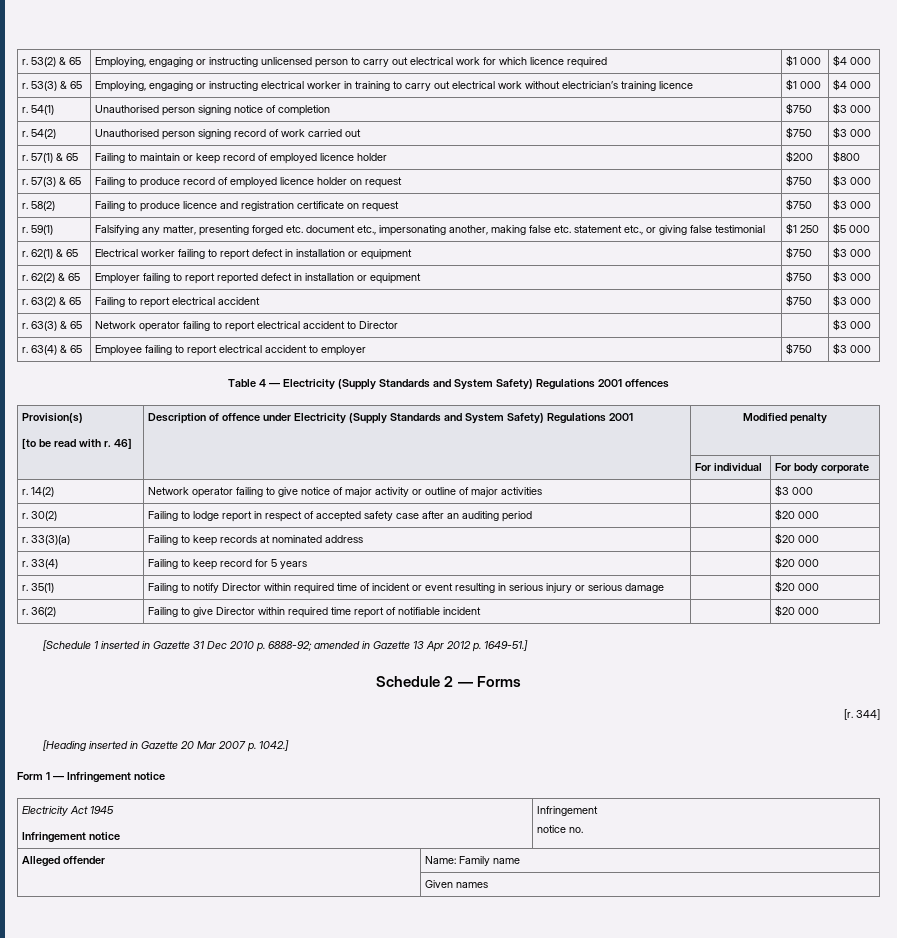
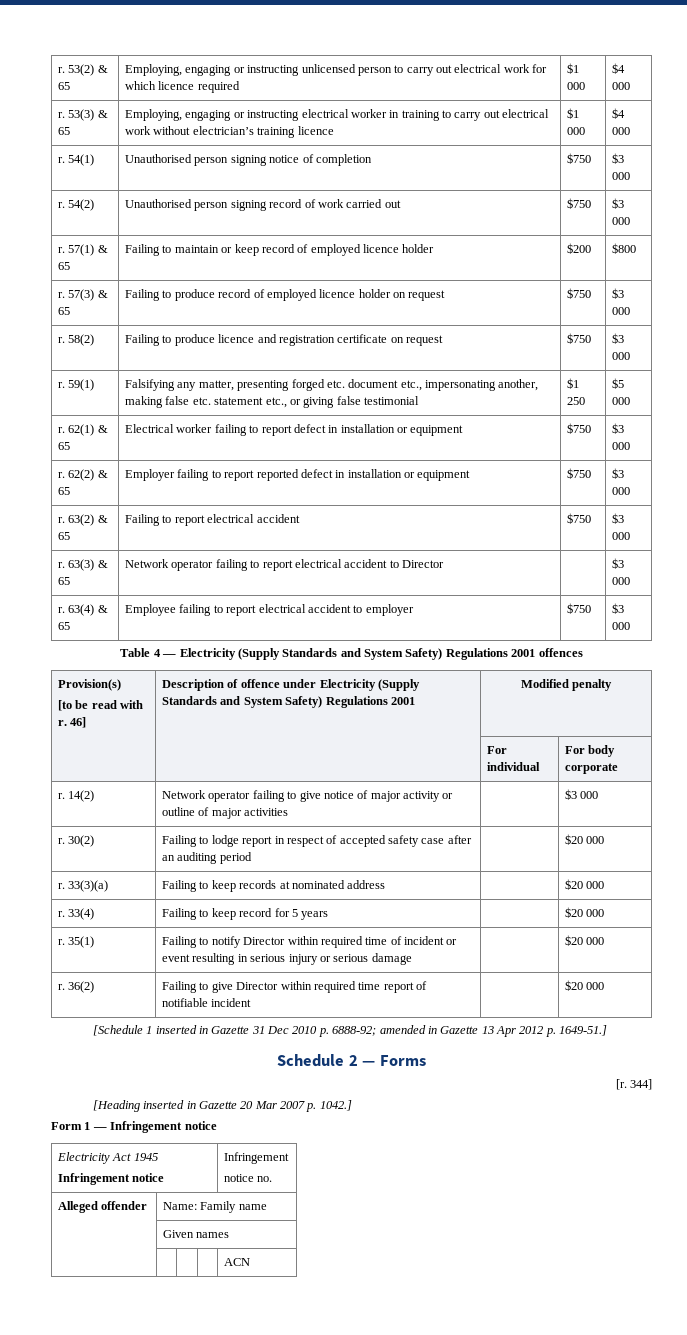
(489, 885) none -> [224,1258,251,1266] // | | | | ACN

